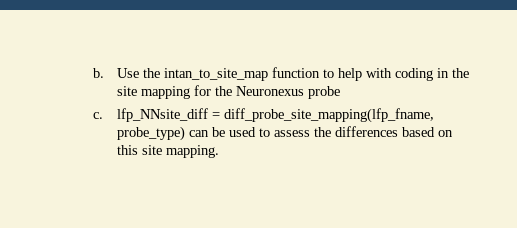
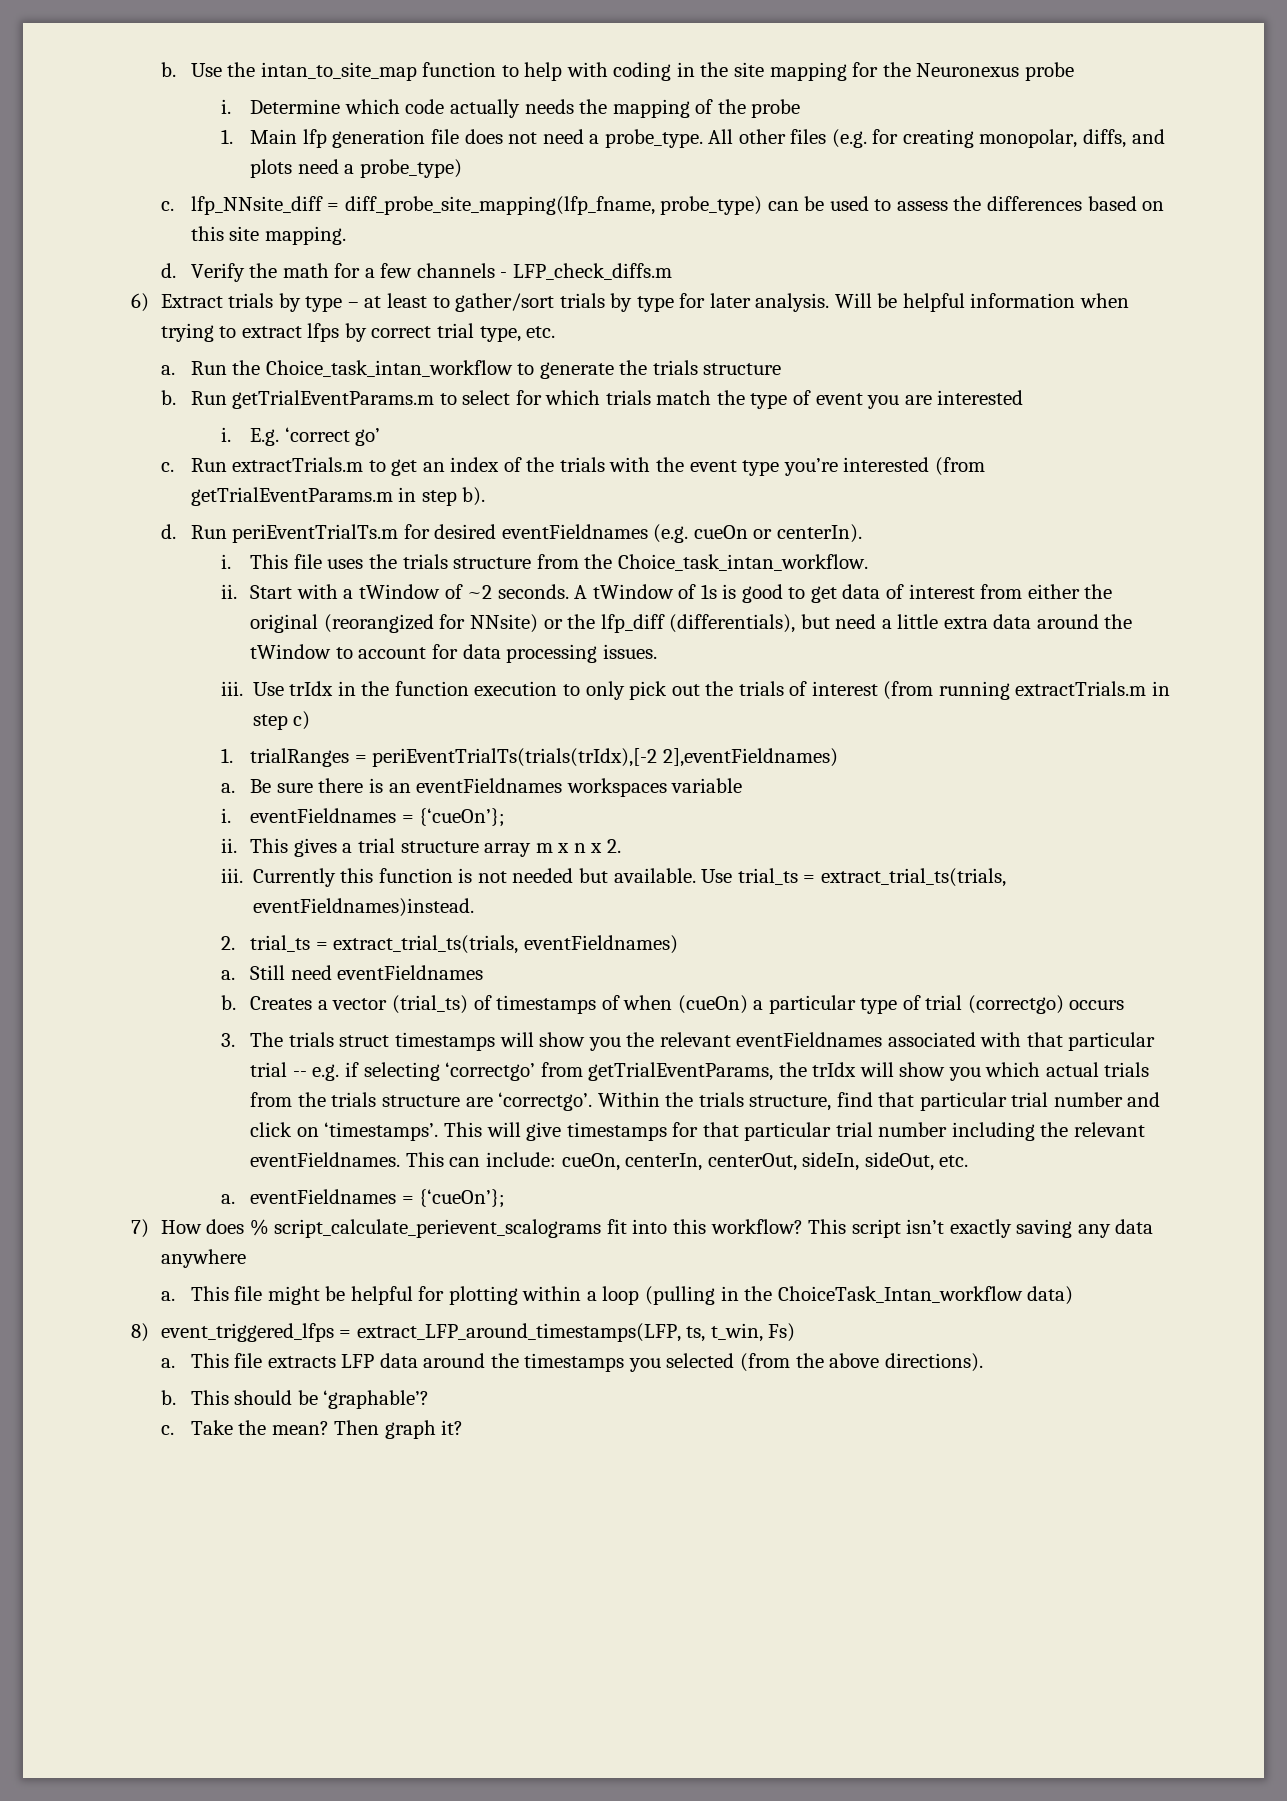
(341, 92) none -> [220,99,801,118] [220,129,1165,148] [250,159,463,178] // i. Determine which code actually needs the mapping of the probe // 1. Main lfp generation file does not need a probe_type. All other files (e.g. for creating monopolar, diffs, and plots need a probe_type)
(220, 151) none -> [160,263,672,282] [130,293,1129,312] [160,323,556,342] [160,360,782,379] [160,390,1024,409] [220,427,381,446] [160,457,985,476] [190,487,486,506] [160,524,862,543] [220,554,868,571] [220,584,1113,603] [250,614,1133,633] [250,644,657,663] [220,681,1170,700] [252,711,311,730] [220,748,839,767] [220,778,743,797] [220,808,506,827] [220,838,621,857] [220,868,1006,887] [252,898,474,917] [220,935,679,954] [220,965,484,980] [220,995,1125,1014] [220,1032,1156,1051] [250,1062,1150,1081] [250,1092,1161,1111] [250,1122,1145,1141] [250,1152,969,1171] [220,1189,506,1208] [130,1219,1154,1238] [160,1249,246,1268] [160,1286,1074,1305] [130,1323,796,1342] [160,1353,983,1372] [160,1390,430,1409] [160,1420,464,1439] // d. Verify the math for a few channels - LFP_check_diffs.m // 6) Extract trials by type – at least to gather/sort trials by type for later analysis. Will be helpful information when trying to extract lfps by correct trial type, etc. // a. Run the Choice_task_intan_workflow to generate the trials structure // b. Run getTrialEventParams.m to select for which trials match the type of event you are interested // i. E.g. ‘correct go’ // c. Run extractTrials.m to get an index of the trials with the event type you’re interested (from getTrialEventParams.m in step b). // d. Run periEventTrialTs.m for desired eventFieldnames (e.g. cueOn or centerIn). // i. This file uses the trials structure from the Choice_task_intan_workflow. // ii. Start with a tWindow of ~2 seconds. A tWindow of 1s is good to get data of interest from either the original (reorangized for NNsite) or the lfp_diff (differentials), but need a little extra data around the tWindow to account for data processing issues. // iii. Use trIdx in the function execution to only pick out the trials of interest (from running extractTrials.m in step c) // 1. trialRanges = periEventTrialTs(trials(trIdx),[-2 2],eventFieldnames) // a. Be sure there is an eventFieldnames workspaces variable // i. eventFieldnames = {‘cueOn’}; // ii. This gives a trial structure array m x n x 2. // iii. Currently this function is not needed but available. Use trial_ts = extract_trial_ts(trials, eventFieldnames)instead. // 2. trial_ts = extract_trial_ts(trials, eventFieldnames) // a. Still need eventFieldnames // b. Creates a vector (trial_ts) of timestamps of when (cueOn) a particular type of trial (correctgo) occurs // 3. The trials struct timestamps will show you the relevant eventFieldnames associated with that particular trial -- e.g. if selecting ‘correctgo’ from getTrialEventParams, the trIdx will show you which actual trials from the trials structure are ‘correctgo’. Within the trials structure, find that particular trial number and click on ‘timestamps’. This will give timestamps for that particular trial number including the relevant eventFieldnames. This can include: cueOn, centerIn, centerOut, sideIn, sideOut, etc. // a. eventFieldnames = {‘cueOn’}; // 7) How does % script_calculate_perievent_scalograms fit into this workflow? This script isn’t exactly saving any data anywhere // a. This file might be helpful for plotting within a loop (pulling in the ChoiceTask_Intan_workflow data) // 8) event_triggered_lfps = extract_LFP_around_timestamps(LFP, ts, t_win, Fs) // a. This file extracts LFP data around the timestamps you selected (from the above directions). // b. This should be ‘graphable’? // c. Take the mean? Then graph it?

